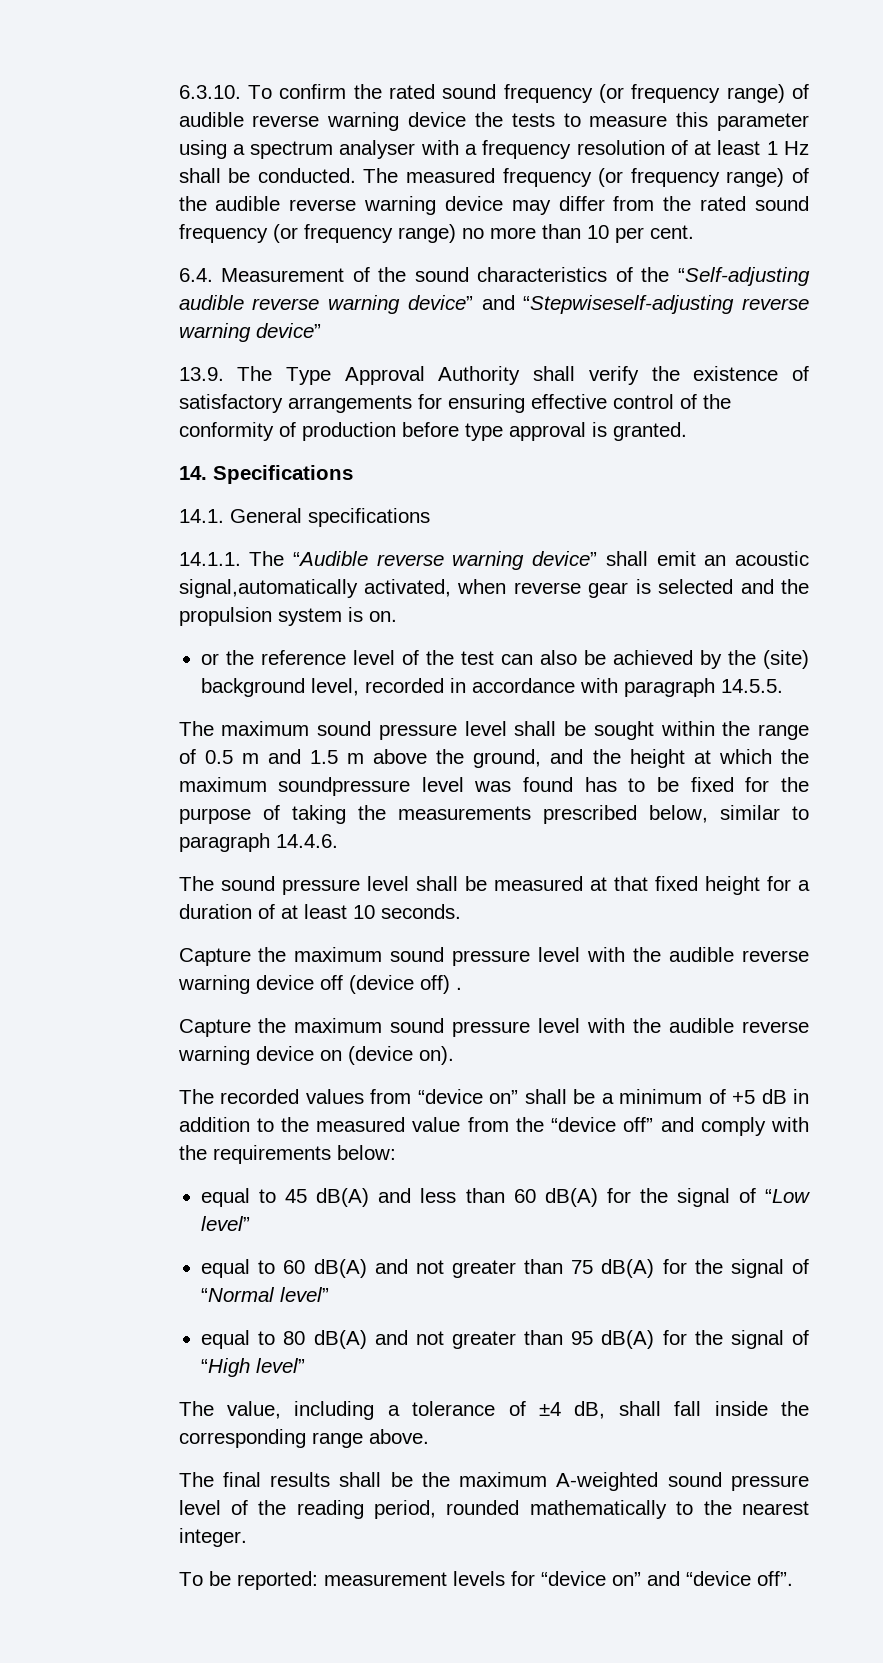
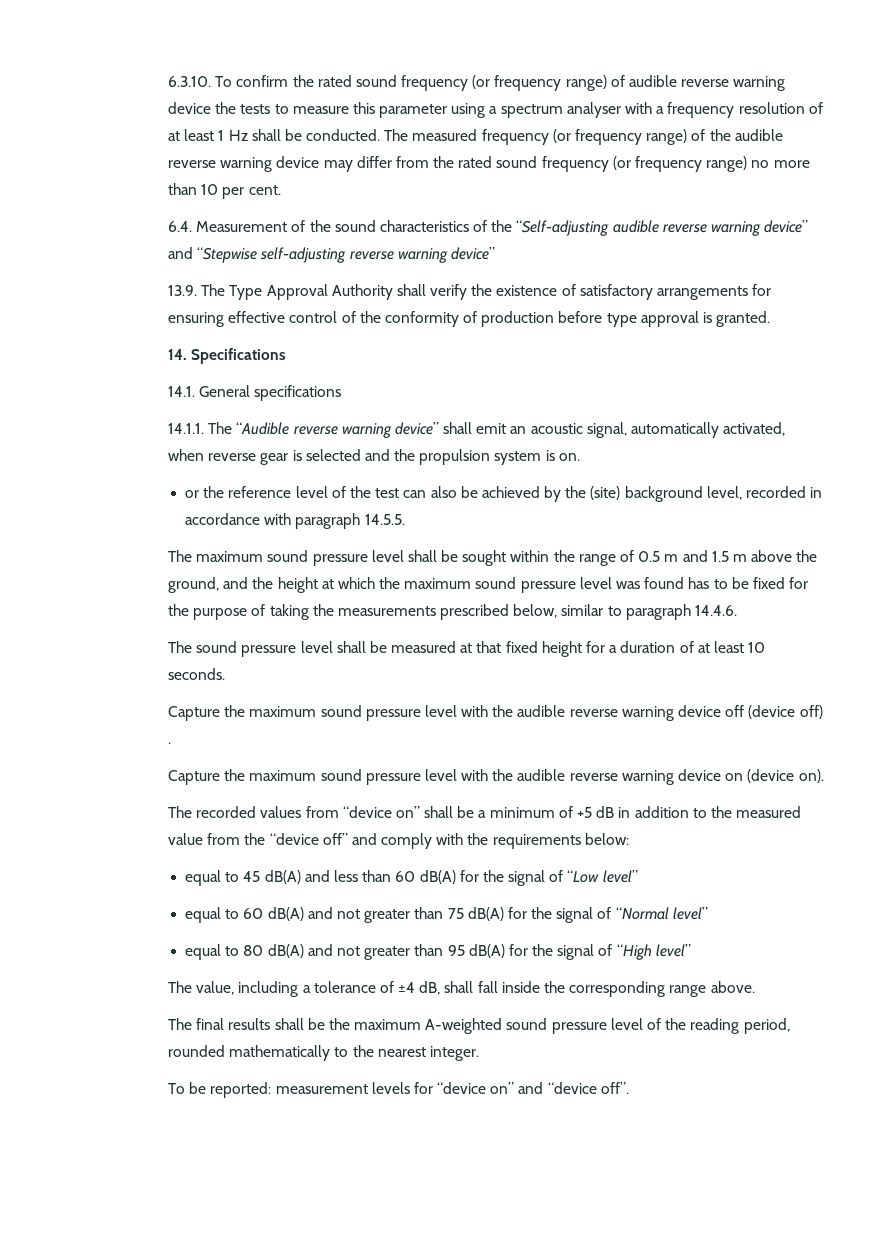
[523,295,735,314] “Stepwiseself-adjusting -> [197,247,347,263] “Stepwise self-adjusting
[178,579,358,598] signal,automatically -> [586,422,720,438] signal, automatically
[278,777,411,796] soundpressure -> [475,577,576,593] sound pressure

